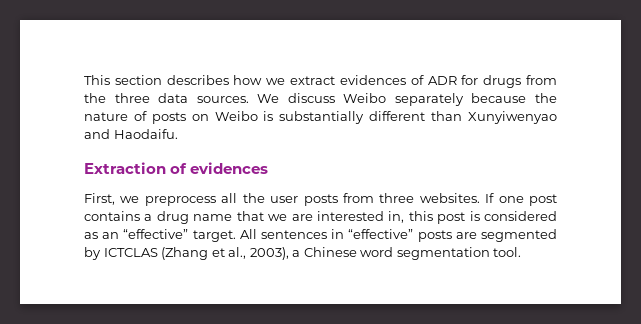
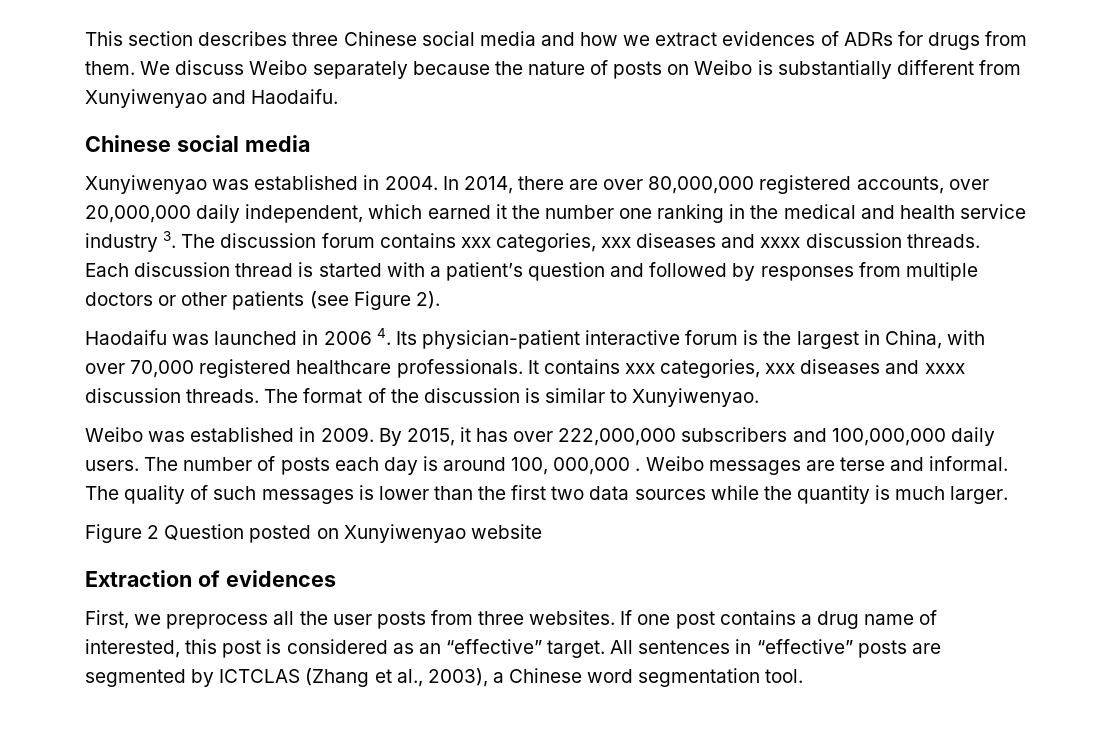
(229, 80) none -> [292,31,575,46] three Chinese social media and
[427,76,457,85] ADR -> [843,32,893,46] ADRs
[84,93,249,103] the three data sources. -> [85,61,135,75] them.
[431,111,463,121] than -> [978,60,1021,75] from
(178, 134) none -> [85,135,310,152] [85,175,989,194] [85,204,1026,223] [85,231,980,252] [85,262,978,281] [85,291,440,310] [85,328,985,349] [85,359,965,378] [85,388,760,407] [85,427,995,446] [85,456,1009,475] [85,485,1009,504] [85,524,542,543] // Chinese social media // Xunyiwenyao was established in 2004. In 2014, there are over 80,000,000 registered accounts, over 20,000,000 daily independent, which earned it the number one ranking in the medical and health service industry 3. The discussion forum contains xxx categories, xxx diseases and xxxx discussion threads. Each discussion thread is started with a patient’s question and followed by responses from multiple doctors or other patients (see Figure 2). // Haodaifu was launched in 2006 4. Its physician-patient interactive forum is the largest in China, with over 70,000 registered healthcare professionals. It contains xxx categories, xxx diseases and xxxx discussion threads. The format of the discussion is similar to Xunyiwenyao. // Weibo was established in 2009. By 2015, it has over 222,000,000 subscribers and 100,000,000 daily users. The number of posts each day is around 100, 000,000 . Weibo messages are terse and informal. The quality of such messages is lower than the first two data sources while the quantity is much larger. // Figure 2 Question posted on Xunyiwenyao website
[236,211,405,223] that we are interested in, -> [919,610,938,625] [85,639,180,658] of interested,

